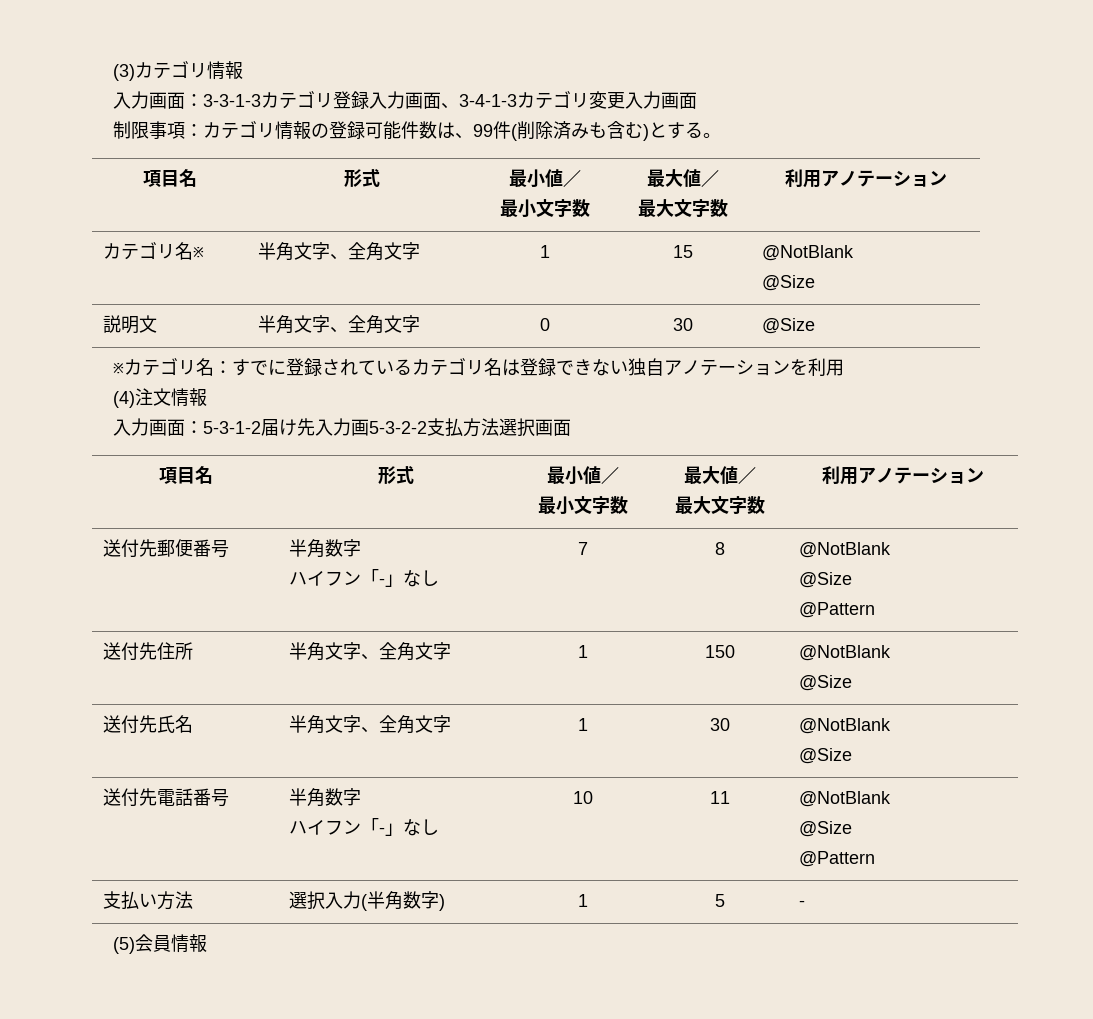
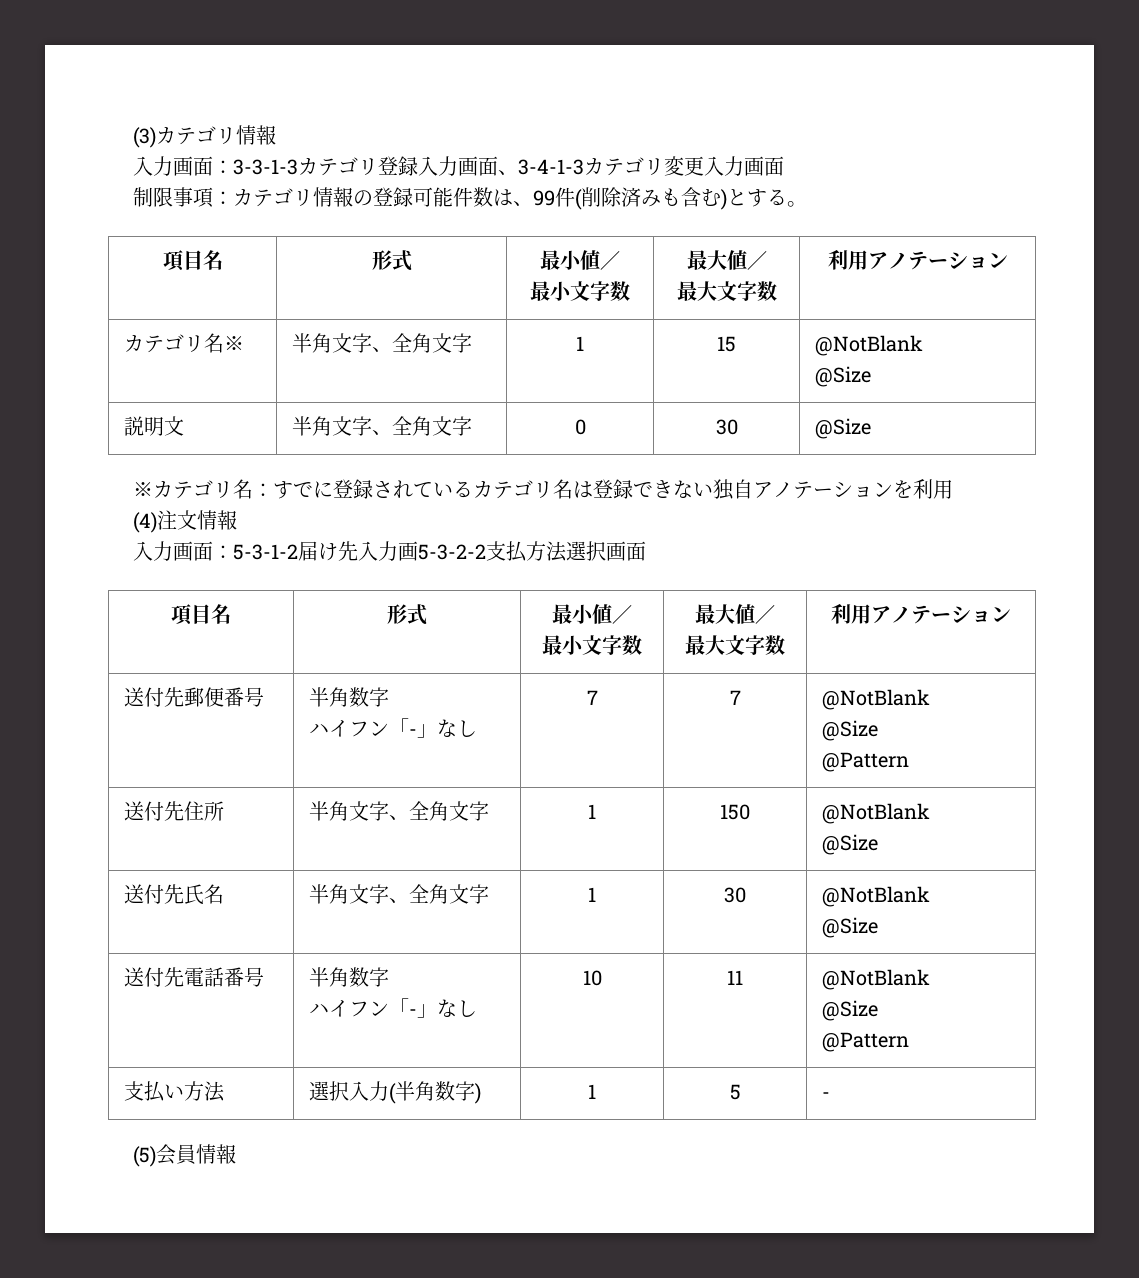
[715,542,725,555] 8 -> [729,690,741,705] 7

